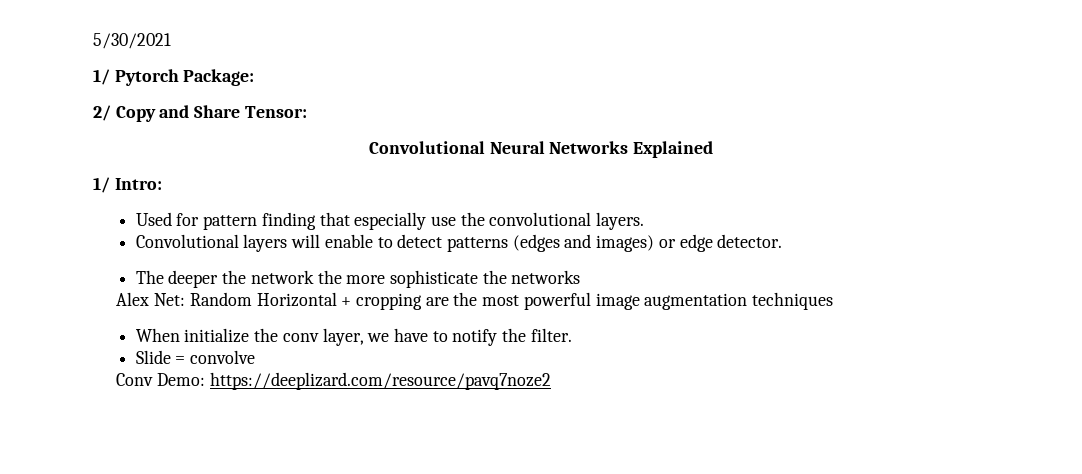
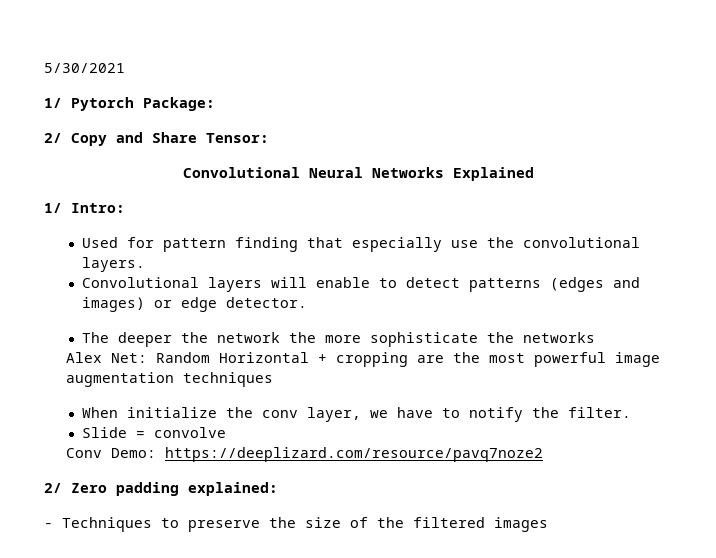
(551, 381) none -> [44,482,278,496] [44,517,548,532] // 2/ Zero padding explained: // - Techniques to preserve the size of the filtered images

